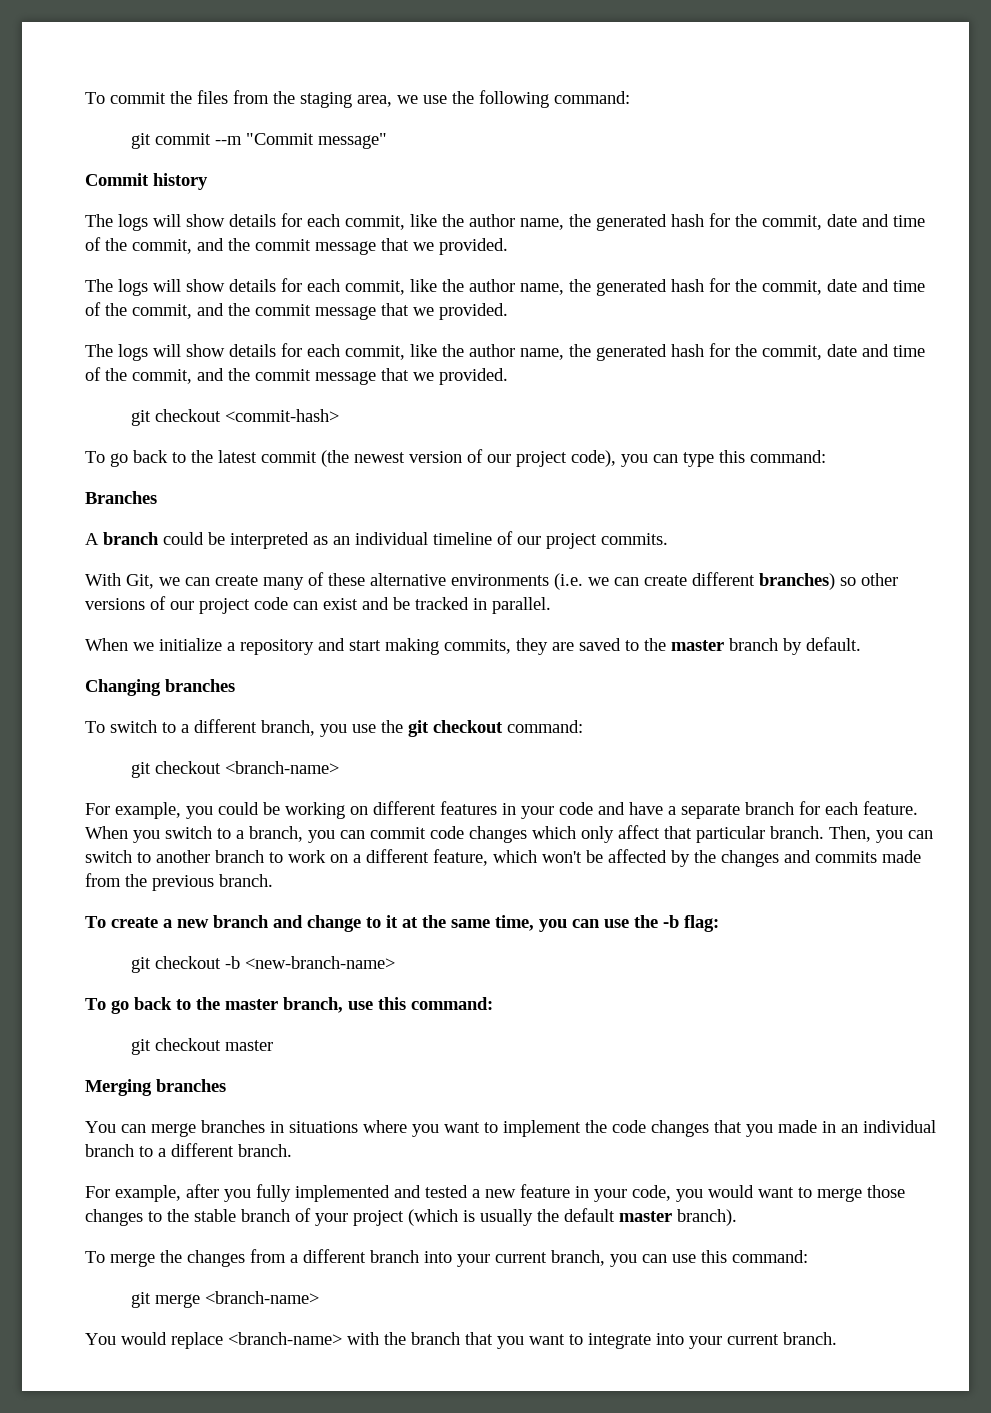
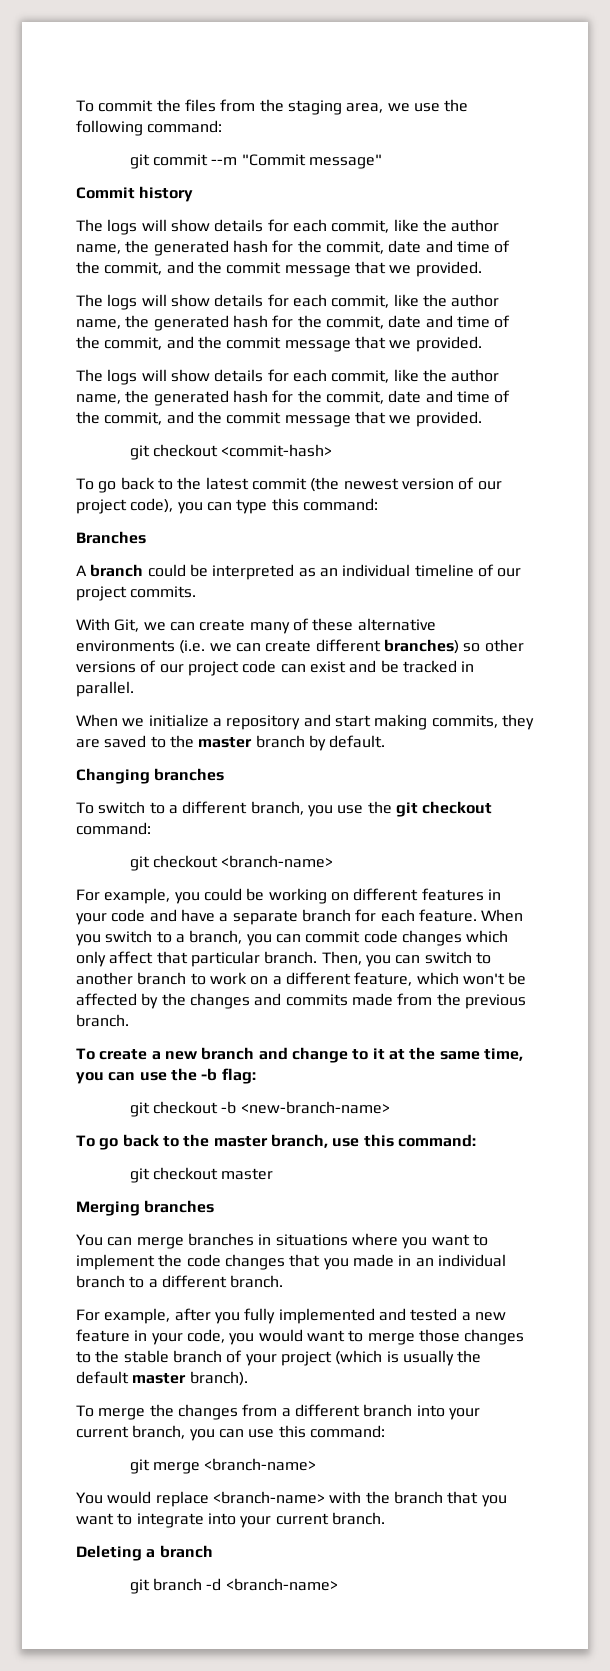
(837, 1338) none -> [76,1545,213,1561] [129,1578,338,1594] // Deleting a branch // git branch -d <branch-name>

